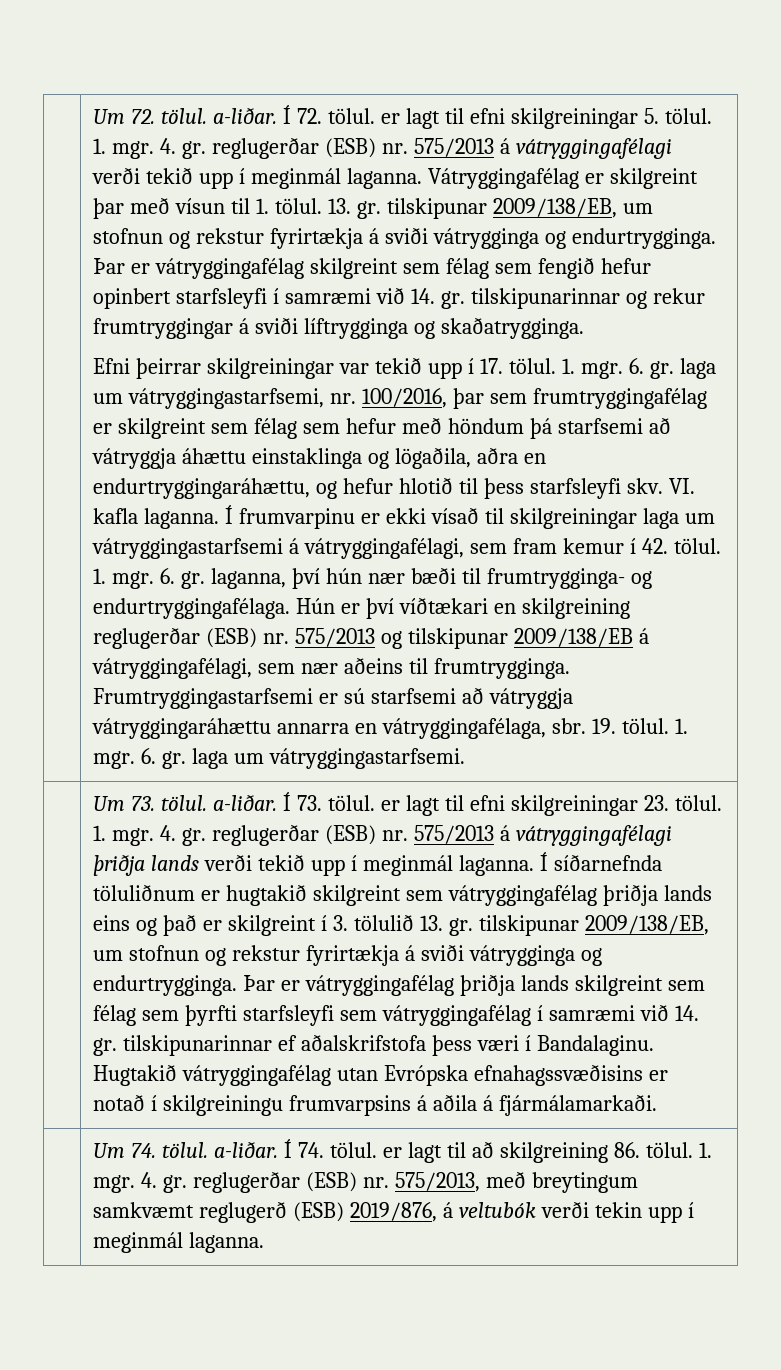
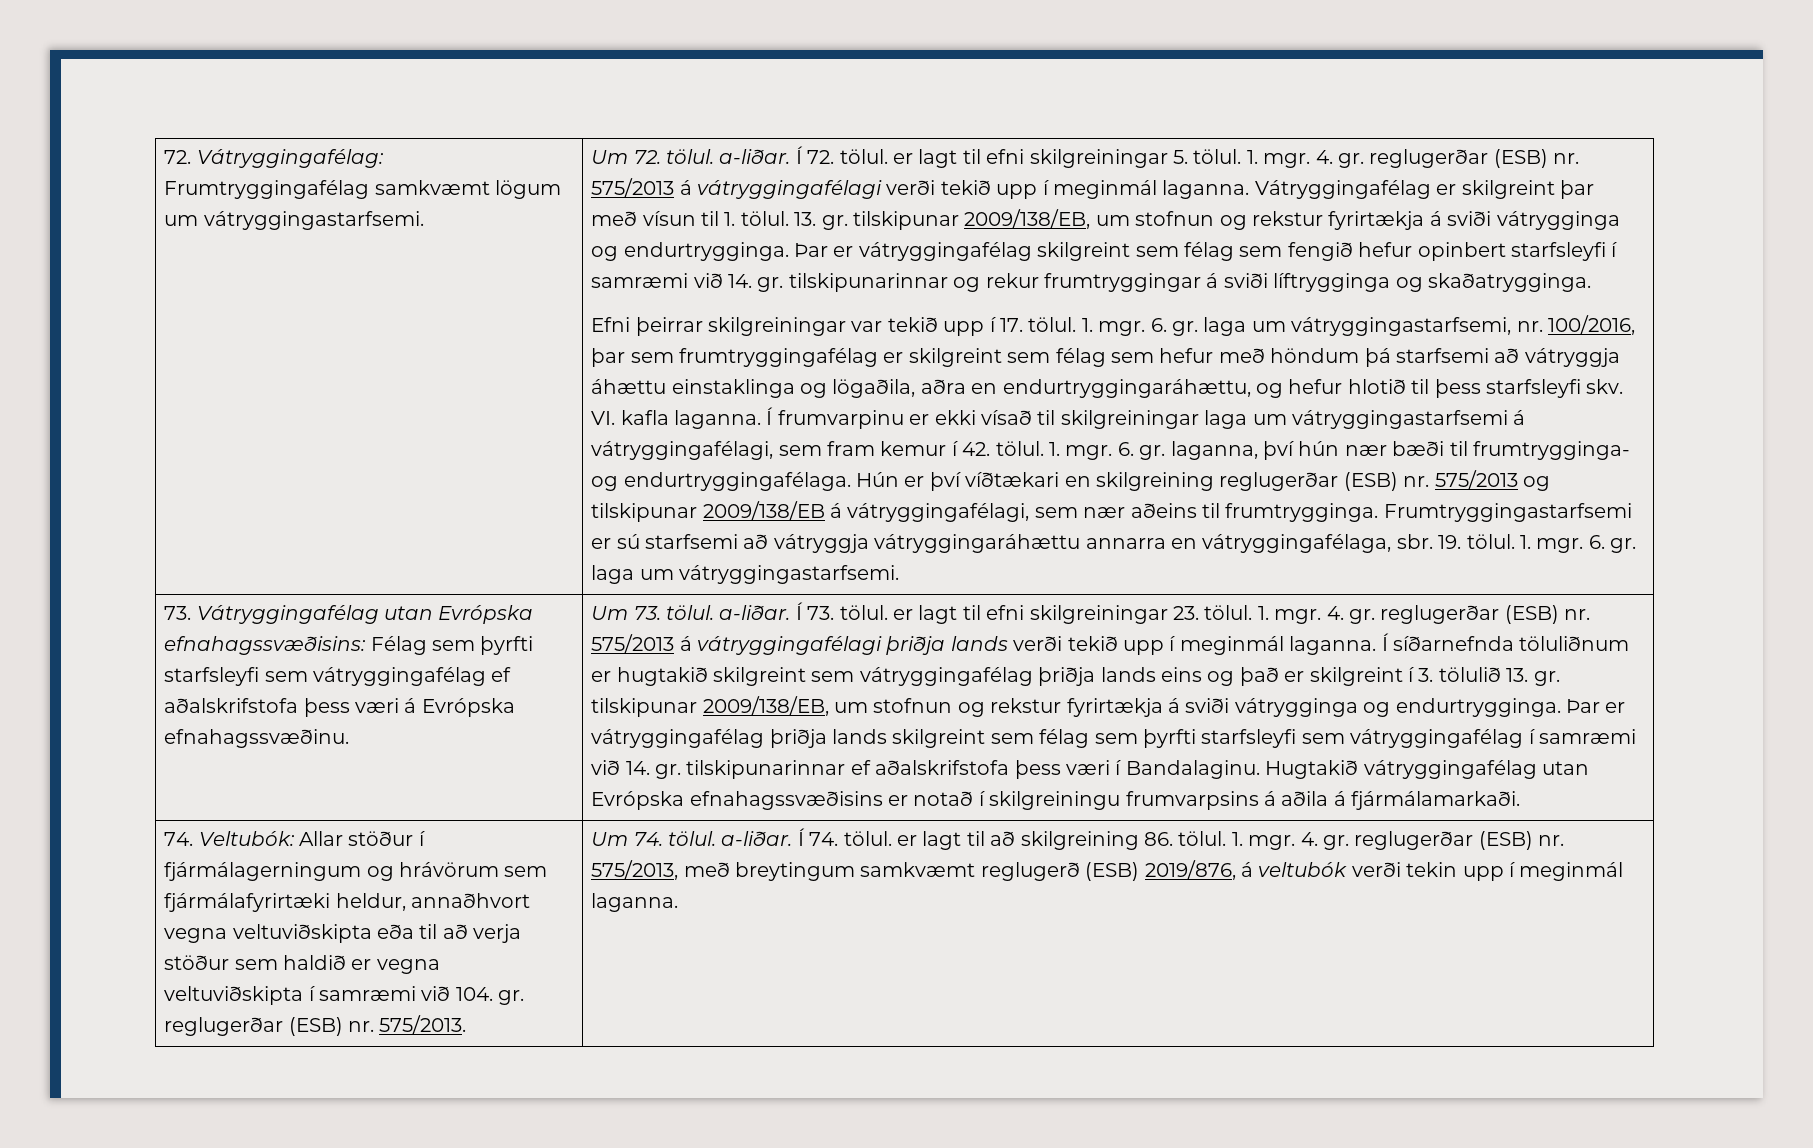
(93, 116) none -> [164,149,384,168] [164,180,561,199] [164,211,424,230] 72. Vátryggingafélag: Frumtryggingafélag samkvæmt lögum um vátryggingastarfsemi.
(466, 758) none -> [164,605,534,624] [164,636,534,655] [164,667,512,686] [164,698,515,717] [164,729,350,748] 73. Vátryggingafélag utan Evrópska efnahagssvæðisins: Félag sem þyrfti starfsleyfi sem vátryggingafélag ef aðalskrifstofa þess væri á Evrópska efnahagssvæðinu.
(658, 1105) none -> [164,831,426,846] [164,862,548,881] [164,893,530,912] [164,924,522,943] [164,955,440,974] [164,986,525,1005] [164,1015,467,1036] 74. Veltubók: Allar stöður í fjármálagerningum og hrávörum sem fjármálafyrirtæki heldur, annaðhvort vegna veltuviðskipta eða til að verja stöður sem haldið er vegna veltuviðskipta í samræmi við 104. gr. reglugerðar (ESB) nr. 575/2013.

